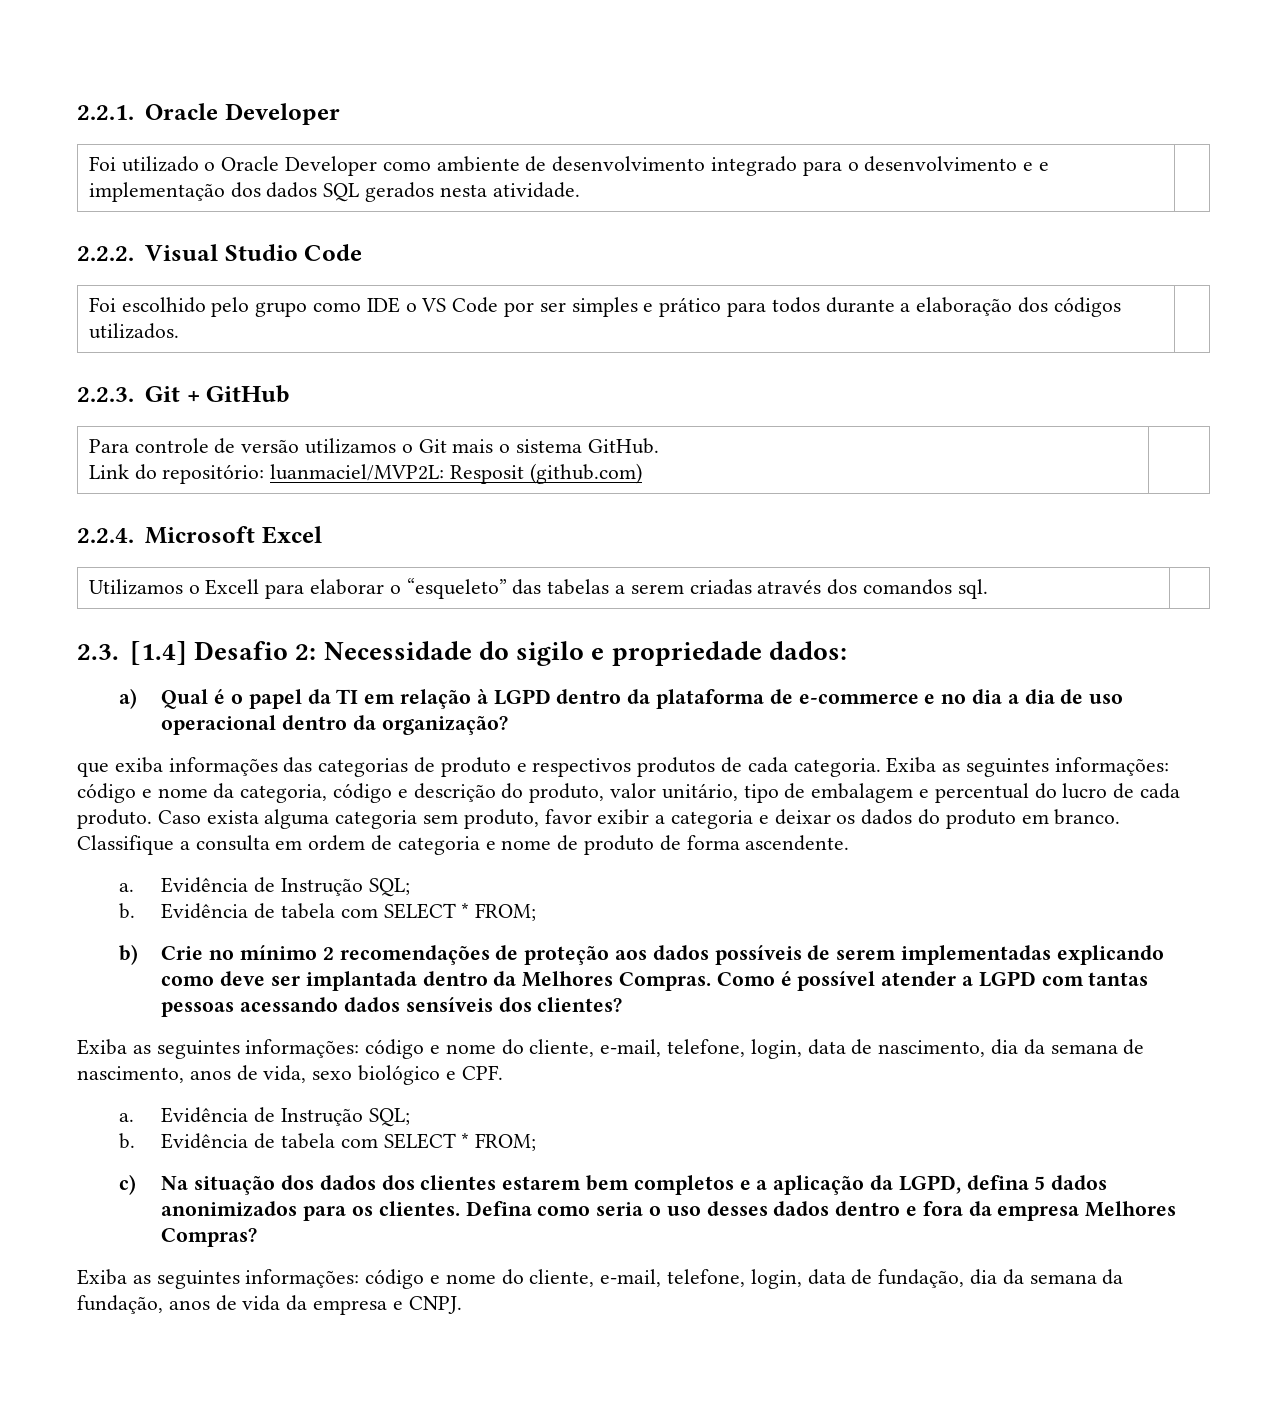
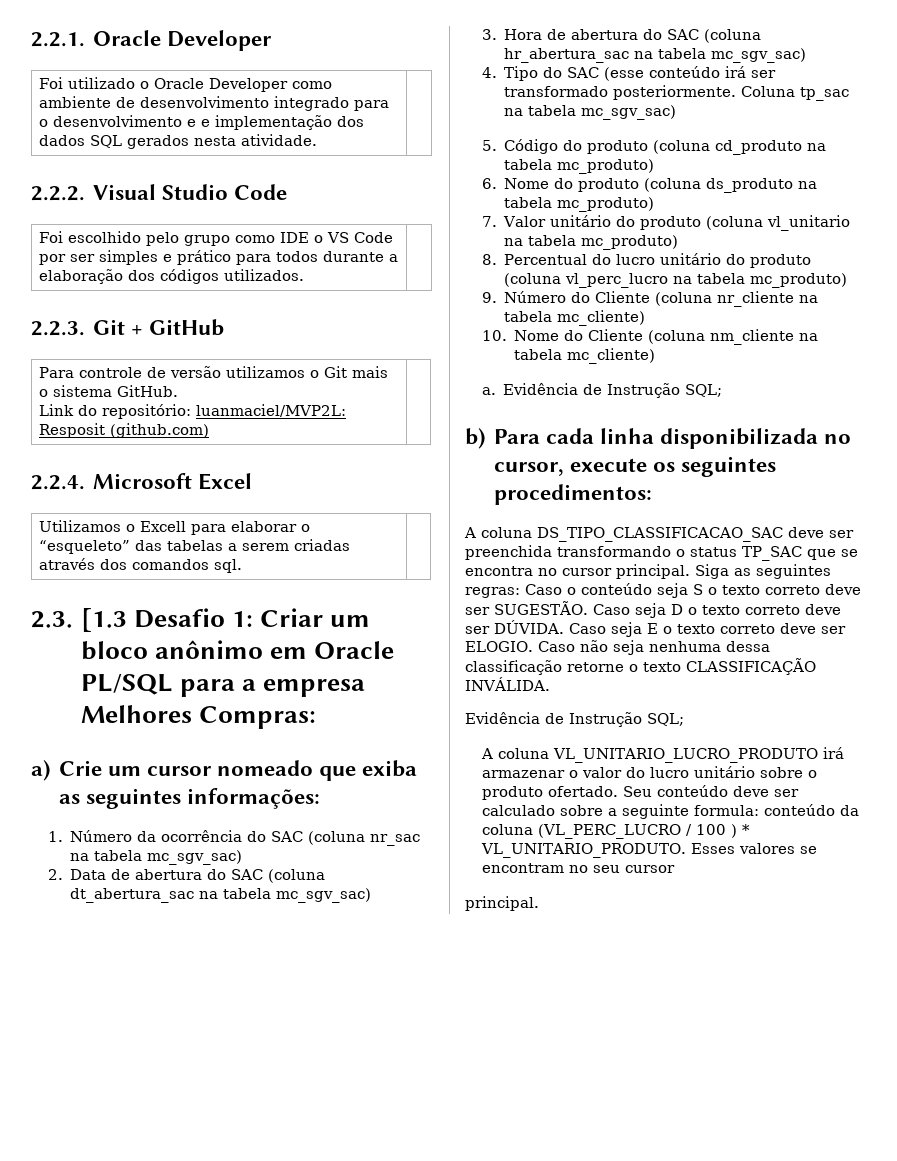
[129,641,848,666] [119,688,1124,709] [161,715,508,735] [77,757,1169,777] [77,783,1181,803] [77,809,1121,829] [77,835,850,855] [119,877,410,897] [119,903,537,921] [119,944,1164,965] [161,971,1149,991] [161,997,623,1017] [77,1039,1145,1059] [77,1065,503,1085] [119,1107,410,1127] [119,1133,537,1151] [119,1174,1108,1195] [161,1201,1177,1221] [161,1228,258,1247] [77,1269,1124,1289] [77,1295,462,1315] [1.4] Desafio 2: Necessidade do sigilo e propriedade dados: // a) Qual é o papel da TI em relação à LGPD dentro da plataforma de e-commerce e no dia a dia de uso operacional dentro da organização? // que exiba informações das categorias de produto e respectivos produtos de cada categoria. Exiba as seguintes informações: código e nome da categoria, código e descrição do produto, valor unitário, tipo de embalagem e percentual do lucro de cada produto. Caso exista alguma categoria sem produto, favor exibir a categoria e deixar os dados do produto em branco. Classifique a consulta em ordem de categoria e nome de produto de forma ascendente. // a. Evidência de Instrução SQL; // b. Evidência de tabela com SELECT * FROM; // b) Crie no mínimo 2 recomendações de proteção aos dados possíveis de serem implementadas explicando como deve ser implantada dentro da Melhores Compras. Como é possível atender a LGPD com tantas pessoas acessando dados sensíveis dos clientes? // Exiba as seguintes informações: código e nome do cliente, e-mail, telefone, login, data de nascimento, dia da semana de nascimento, anos de vida, sexo biológico e CPF. // a. Evidência de Instrução SQL; // b. Evidência de tabela com SELECT * FROM; // c) Na situação dos dados dos clientes estarem bem completos e a aplicação da LGPD, defina 5 dados anonimizados para os clientes. Defina como seria o uso desses dados dentro e fora da empresa Melhores Compras? // Exiba as seguintes informações: código e nome do cliente, e-mail, telefone, login, data de fundação, dia da semana da fundação, anos de vida da empresa e CNPJ. -> [80,608,371,633] [80,640,394,660] [80,674,365,697] [80,705,316,729] [31,760,417,781] [58,788,320,809] [47,830,421,846] [70,850,243,865] [47,869,326,883] [70,888,372,903] [481,29,762,43] [504,48,807,63] [481,66,777,81] [504,85,850,101] [504,105,677,120] [481,139,827,155] [504,159,655,174] [481,178,818,193] [504,197,655,212] [481,215,851,231] [504,235,679,250] [481,253,812,268] [504,273,848,288] [481,291,819,307] [504,310,646,326] [481,329,819,345] [514,348,656,364] [481,383,723,398] [465,428,851,449] [493,456,776,477] [493,484,652,505] [464,527,854,542] [465,545,858,561] [465,564,831,579] [465,583,861,598] [465,601,841,618] [465,620,846,637] [465,640,770,655] [465,658,816,675] [465,677,550,691] [465,712,684,727] [480,747,844,763] [481,766,817,778] [481,785,799,800] [481,804,859,819] [481,824,750,839] [480,843,817,858] [481,863,675,873] [465,896,539,911] [1.3 Desafio 1: Criar um bloco anônimo em Oracle PL/SQL para a empresa Melhores Compras: // a) Crie um cursor nomeado que exiba as seguintes informações: // 1. Número da ocorrência do SAC (coluna nr_sac na tabela mc_sgv_sac) // 2. Data de abertura do SAC (coluna dt_abertura_sac na tabela mc_sgv_sac) // 3. Hora de abertura do SAC (coluna hr_abertura_sac na tabela mc_sgv_sac) // 4. Tipo do SAC (esse conteúdo irá ser transformado posteriormente. Coluna tp_sac na tabela mc_sgv_sac) // 5. Código do produto (coluna cd_produto na tabela mc_produto) // 6. Nome do produto (coluna ds_produto na tabela mc_produto) // 7. Valor unitário do produto (coluna vl_unitario na tabela mc_produto) // 8. Percentual do lucro unitário do produto (coluna vl_perc_lucro na tabela mc_produto) // 9. Número do Cliente (coluna nr_cliente na tabela mc_cliente) // 10. Nome do Cliente (coluna nm_cliente na tabela mc_cliente) // a. Evidência de Instrução SQL; // b) Para cada linha disponibilizada no cursor, execute os seguintes procedimentos: // A coluna DS_TIPO_CLASSIFICACAO_SAC deve ser preenchida transformando o status TP_SAC que se encontra no cursor principal. Siga as seguintes regras: Caso o conteúdo seja S o texto correto deve ser SUGESTÃO. Caso seja D o texto correto deve ser DÚVIDA. Caso seja E o texto correto deve ser ELOGIO. Caso não seja nenhuma dessa classificação retorne o texto CLASSIFICAÇÃO INVÁLIDA. // Evidência de Instrução SQL; // A coluna VL_UNITARIO_LUCRO_PRODUTO irá armazenar o valor do lucro unitário sobre o produto ofertado. Seu conteúdo deve ser calculado sobre a seguinte formula: conteúdo da coluna (VL_PERC_LUCRO / 100 ) * VL_UNITARIO_PRODUTO. Esses valores se encontram no seu cursor // principal.

